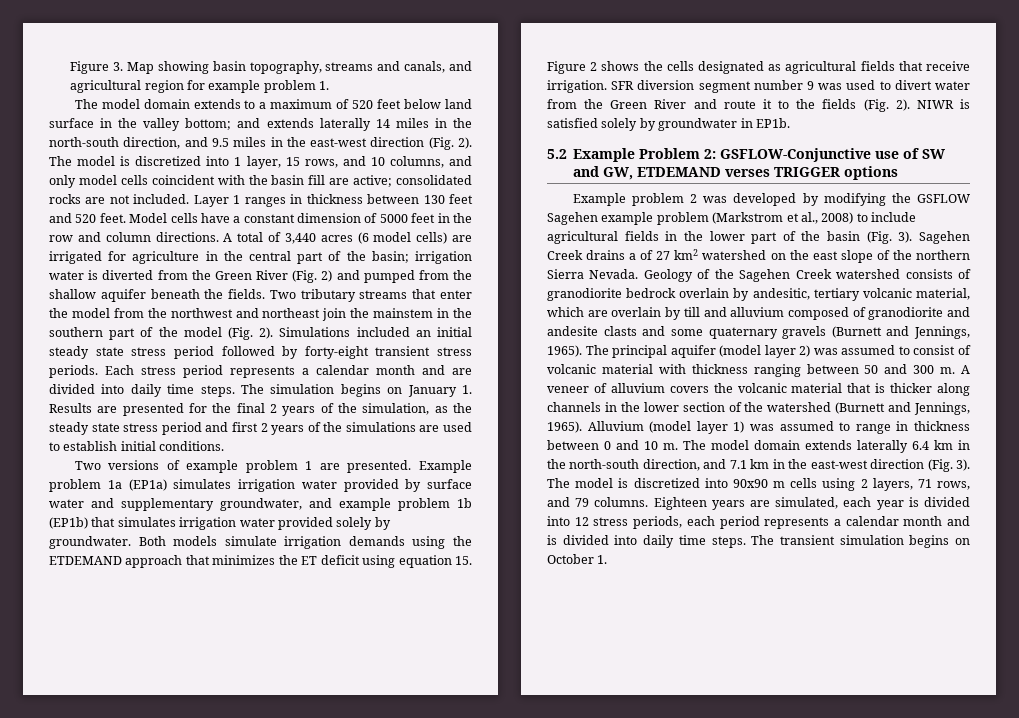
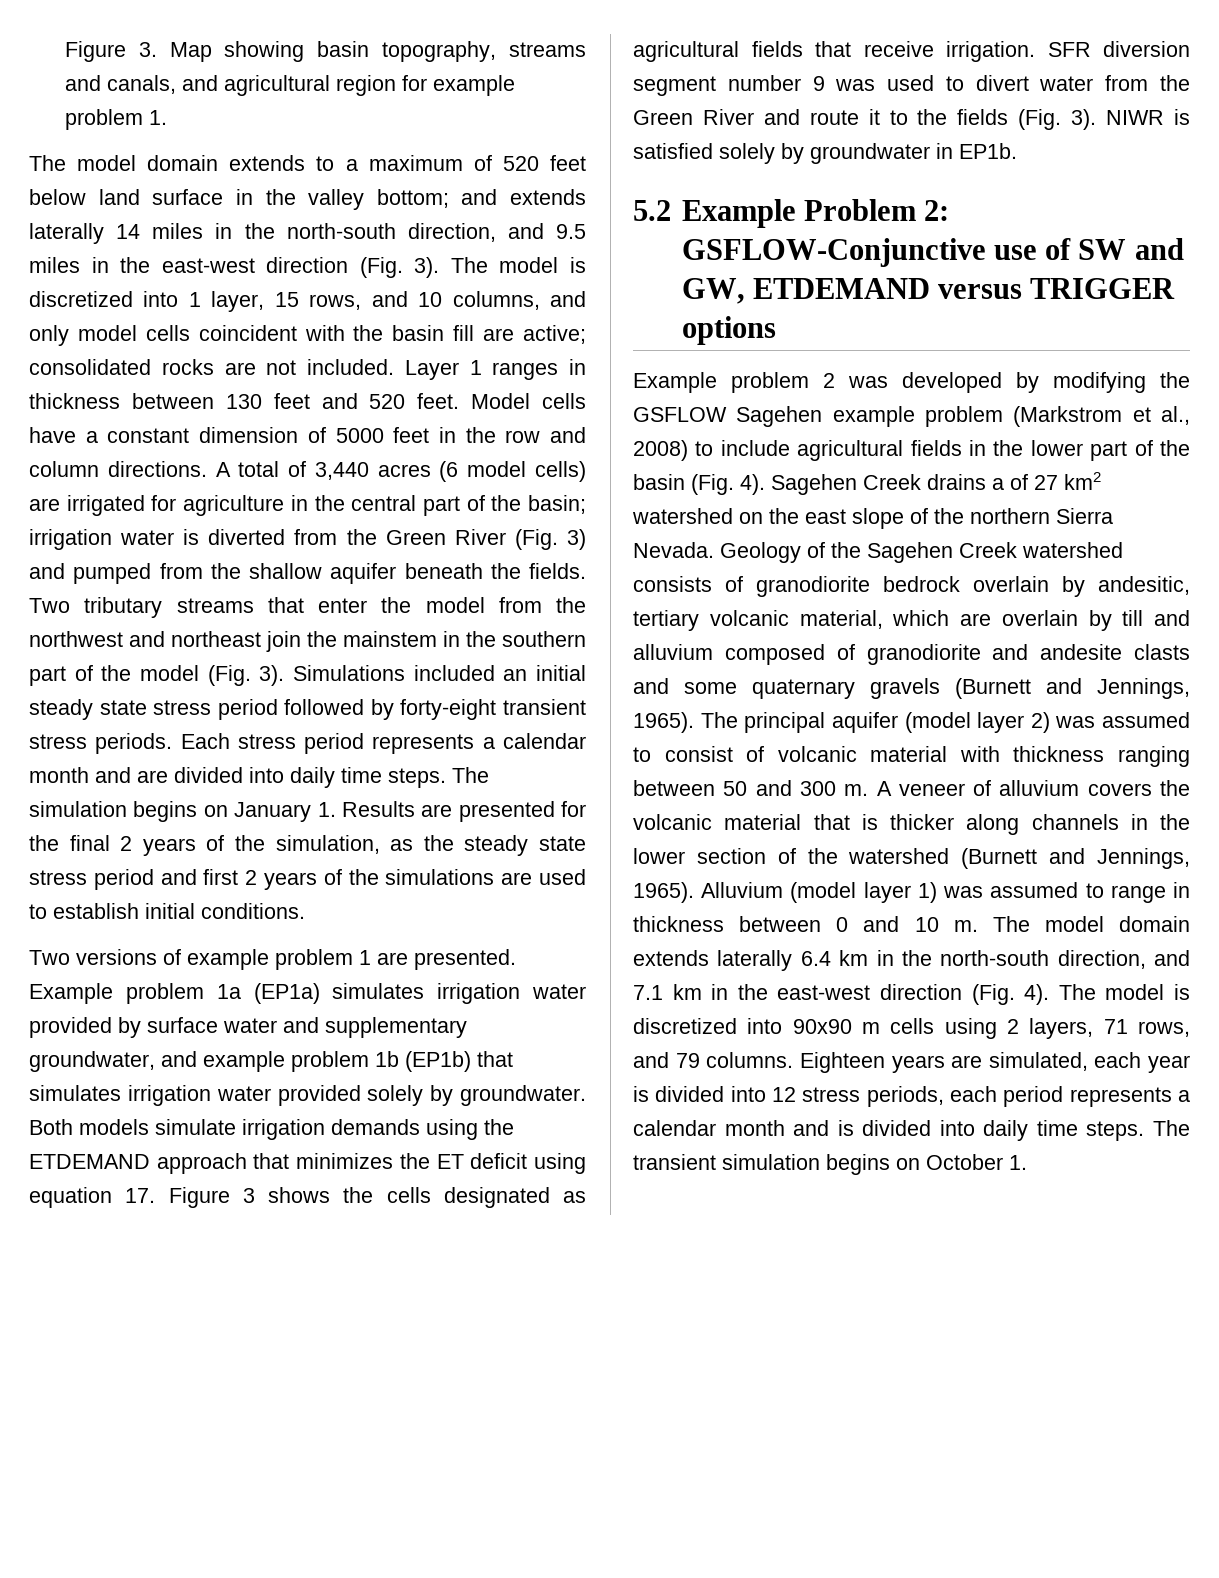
[458,137,473,149] 2). -> [414,257,440,278] 3).
[321,270,333,282] 2) -> [566,529,586,550] 3)
[259,327,274,339] 2). -> [259,665,285,686] 3).
[455,556,473,565] [547,61,598,74] 15. Figure 2 -> [125,1187,255,1208] 17. Figure 3
[895,99,910,111] 2). -> [1071,109,1097,130] 3).
[725,169,771,177] verses -> [938,284,1023,299] versus
[898,231,913,243] 3). -> [740,474,765,495] 4).
[956,459,970,471] 3). -> [1024,984,1050,1005] 4).

